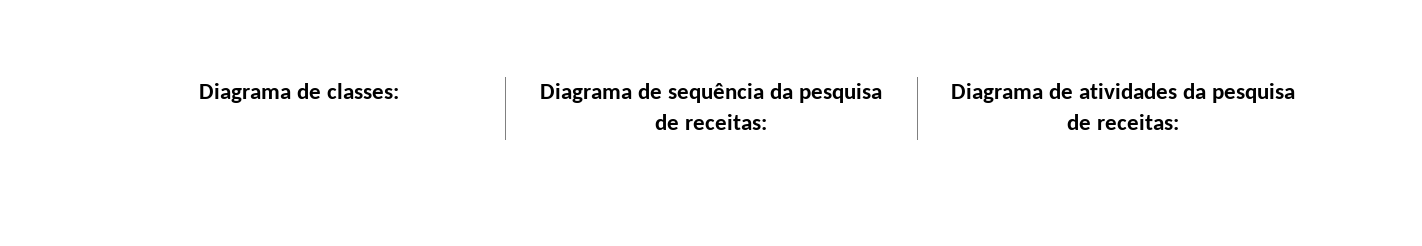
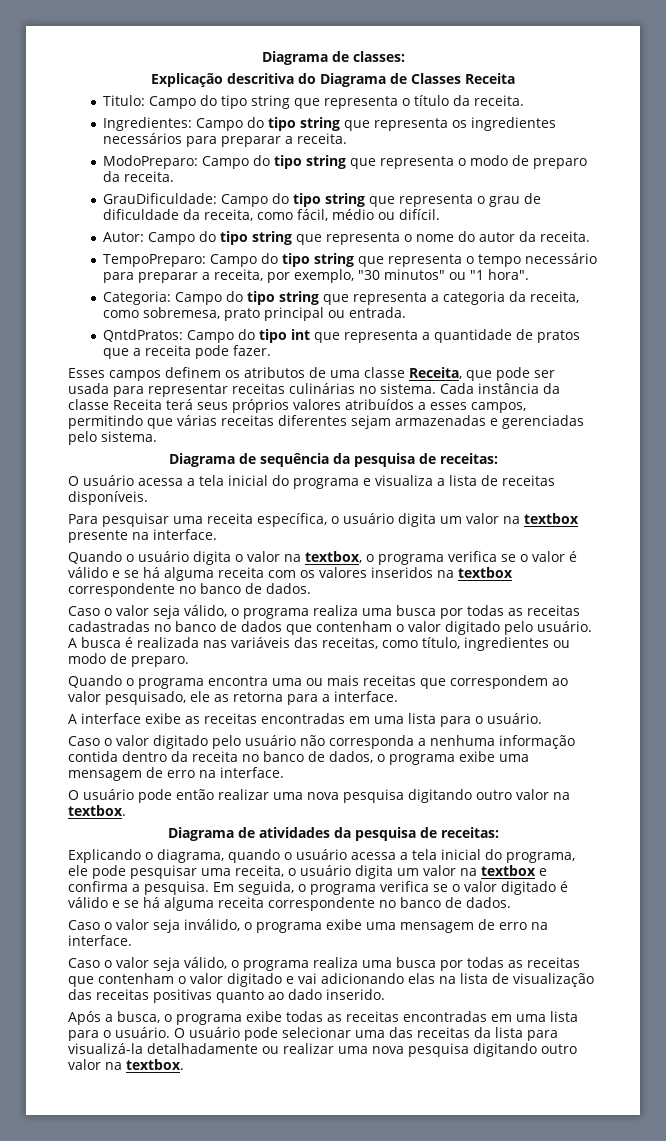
(400, 91) none -> [151,73,515,87] [103,95,525,109] [103,117,557,131] [103,133,348,147] [103,155,588,169] [103,171,175,182] [103,193,542,207] [103,209,441,221] [103,231,591,245] [103,253,598,267] [103,269,530,283] [103,291,580,305] [103,307,407,321] [103,329,581,343] [103,345,272,359] [68,367,555,381] [68,383,560,397] [68,399,526,413] [68,415,584,429] [68,431,157,445] // Explicação descritiva do Diagrama de Classes Receita // Titulo: Campo do tipo string que representa o título da receita. // Ingredientes: Campo do tipo string que representa os ingredientes necessários para preparar a receita. // ModoPreparo: Campo do tipo string que representa o modo de preparo da receita. // GrauDificuldade: Campo do tipo string que representa o grau de dificuldade da receita, como fácil, médio ou difícil. // Autor: Campo do tipo string que representa o nome do autor da receita. // TempoPreparo: Campo do tipo string que representa o tempo necessário para preparar a receita, por exemplo, "30 minutos" ou "1 hora". // Categoria: Campo do tipo string que representa a categoria da receita, como sobremesa, prato principal ou entrada. // QntdPratos: Campo do tipo int que representa a quantidade de pratos que a receita pode fazer. // Esses campos definem os atributos de uma classe Receita, que pode ser usada para representar receitas culinárias no sistema. Cada instância da classe Receita terá seus próprios valores atribuídos a esses campos, permitindo que várias receitas diferentes sejam armazenadas e gerenciadas pelo sistema.
(768, 122) none -> [68,475,555,489] [68,491,148,505] [68,513,579,527] [68,529,217,543] [68,551,577,565] [68,567,513,581] [68,583,311,597] [68,605,580,619] [68,621,592,635] [68,637,570,651] [68,653,189,667] [68,675,568,689] [68,691,398,705] [68,713,542,727] [68,735,575,749] [68,751,529,765] [68,767,284,781] [68,789,570,803] [68,805,126,816] // O usuário acessa a tela inicial do programa e visualiza a lista de receitas disponíveis. // Para pesquisar uma receita específica, o usuário digita um valor na textbox presente na interface. // Quando o usuário digita o valor na textbox, o programa verifica se o valor é válido e se há alguma receita com os valores inseridos na textbox correspondente no banco de dados. // Caso o valor seja válido, o programa realiza uma busca por todas as receitas cadastradas no banco de dados que contenham o valor digitado pelo usuário. A busca é realizada nas variáveis das receitas, como título, ingredientes ou modo de preparo. // Quando o programa encontra uma ou mais receitas que correspondem ao valor pesquisado, ele as retorna para a interface. // A interface exibe as receitas encontradas em uma lista para o usuário. // Caso o valor digitado pelo usuário não corresponda a nenhuma informação contida dentro da receita no banco de dados, o programa exibe uma mensagem de erro na interface. // O usuário pode então realizar uma nova pesquisa digitando outro valor na textbox.
(1180, 122) none -> [68,849,575,863] [68,865,547,879] [68,881,568,895] [68,897,511,911] [68,919,548,933] [68,935,132,946] [68,957,580,971] [68,973,594,987] [68,989,385,1003] [68,1011,578,1025] [68,1027,558,1041] [68,1043,577,1057] [68,1059,184,1070] // Explicando o diagrama, quando o usuário acessa a tela inicial do programa, ele pode pesquisar uma receita, o usuário digita um valor na textbox e confirma a pesquisa. Em seguida, o programa verifica se o valor digitado é válido e se há alguma receita correspondente no banco de dados. // Caso o valor seja inválido, o programa exibe uma mensagem de erro na interface. // Caso o valor seja válido, o programa realiza uma busca por todas as receitas que contenham o valor digitado e vai adicionando elas na lista de visualização das receitas positivas quanto ao dado inserido. // Após a busca, o programa exibe todas as receitas encontradas em uma lista para o usuário. O usuário pode selecionar uma das receitas da lista para visualizá-la detalhadamente ou realizar uma nova pesquisa digitando outro valor na textbox.

